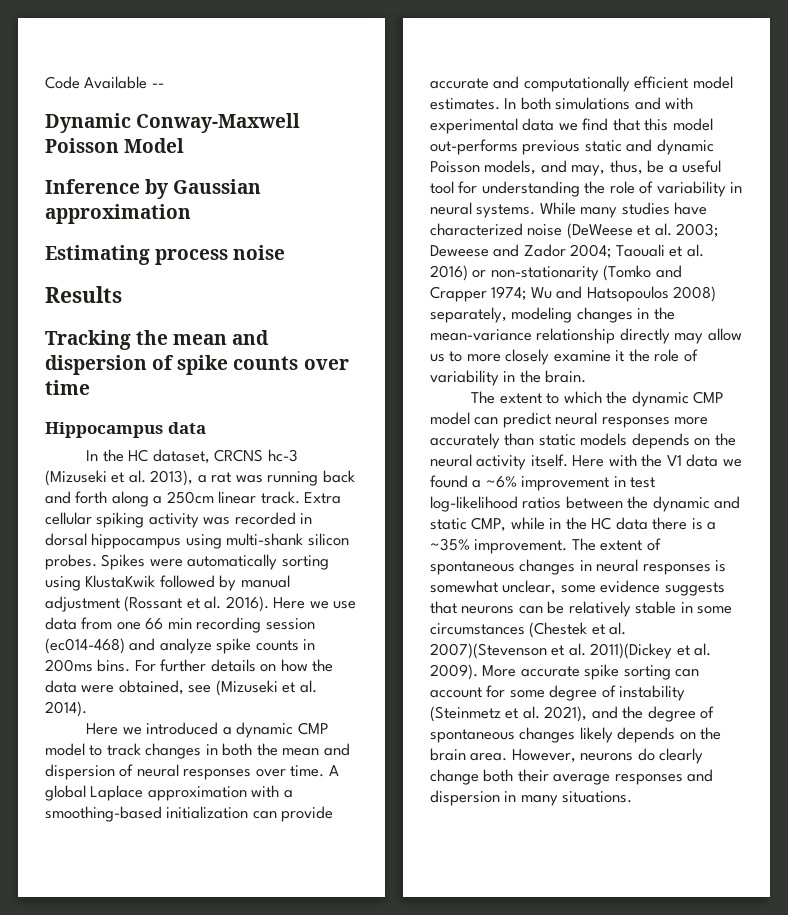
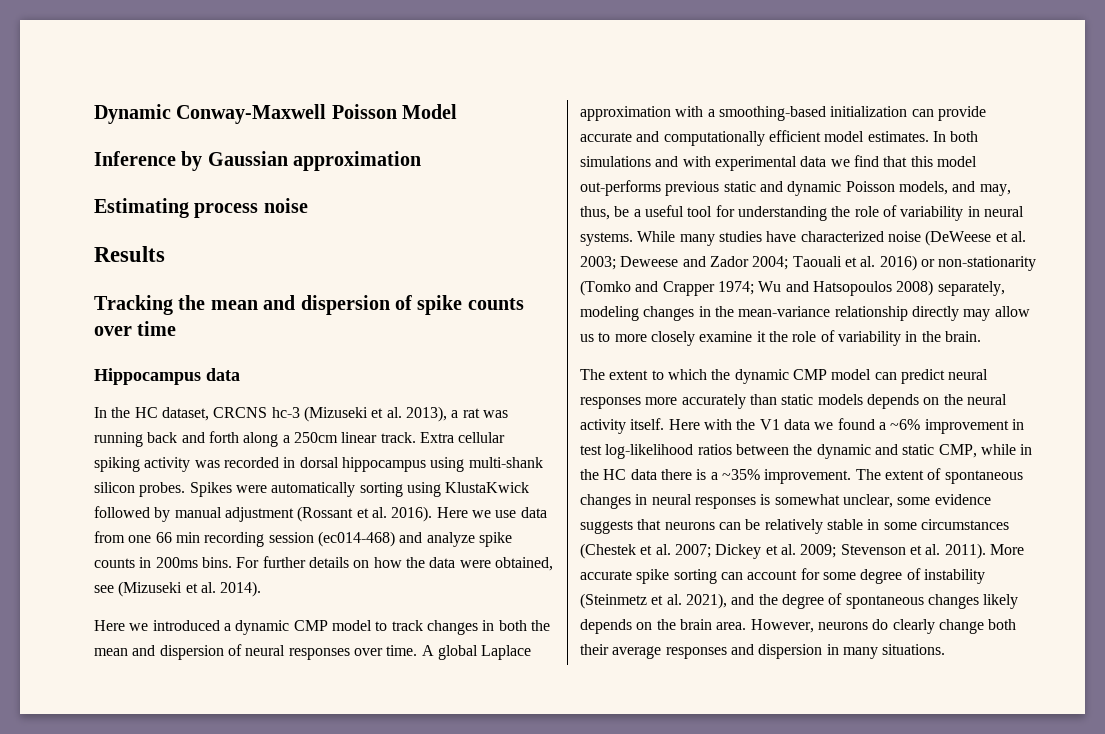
[45,76,164,89] Code Available -- // -> (94, 114) none
[85,575,156,588] KlustaKwik -> [445,482,530,493] KlustaKwick
[430,643,712,659] [430,664,478,680] 2007)(Stevenson et al. 2011)(Dickey et al. 2009). -> [674,543,986,559] 2007; Dickey et al. 2009; Stevenson et al. 2011).

